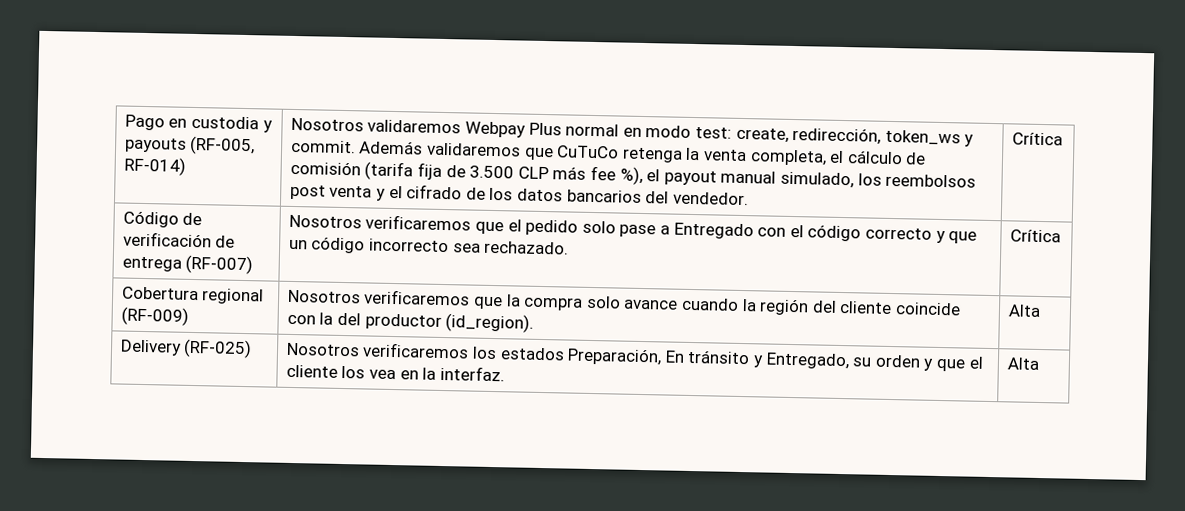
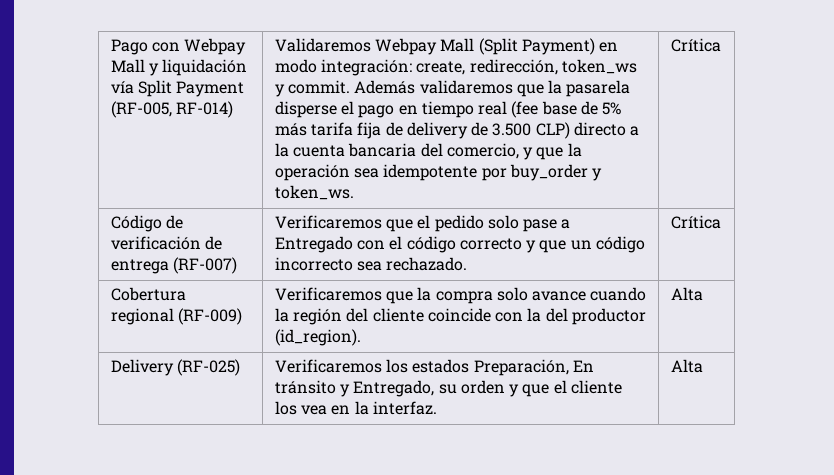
[168,115,273,133] [123,135,256,156] [123,156,186,176] [290,117,620,138] en custodia y payouts (RF-005, RF-014) | Nosotros validaremos Webpay Plus normal -> [151,38,247,55] [110,59,248,76] [110,80,245,97] [110,101,233,118] [274,38,595,55] con Webpay Mall y liquidación vía Split Payment (RF-005, RF-014) | Validaremos Webpay Mall (Split Payment)
[694,127,732,139] test: -> [320,59,412,76] integración:
[556,145,927,166] [289,160,977,189] [289,184,749,206] CuTuCo retenga la venta completa, el cálculo de comisión (tarifa fija de 3.500 CLP más fee %), el payout manual simulado, los reembolsos post venta y el cifrado de los datos bancarios del vendedor. -> [548,80,631,97] [274,101,622,118] [274,122,640,139] [274,143,582,160] [274,164,603,181] [274,185,354,200] la pasarela disperse el pago en tiempo real (fee base de 5% más tarifa fija de delivery de 3.500 CLP) directo a la cuenta bancaria del comercio, y que la operación sea idempotente por buy_order y token_ws.
[288,214,472,231] Nosotros verificaremos -> [274,215,382,229] Verificaremos
[287,289,471,306] Nosotros verificaremos -> [274,287,382,301] Verificaremos
[285,342,470,359] Nosotros verificaremos -> [274,359,382,373] Verificaremos

